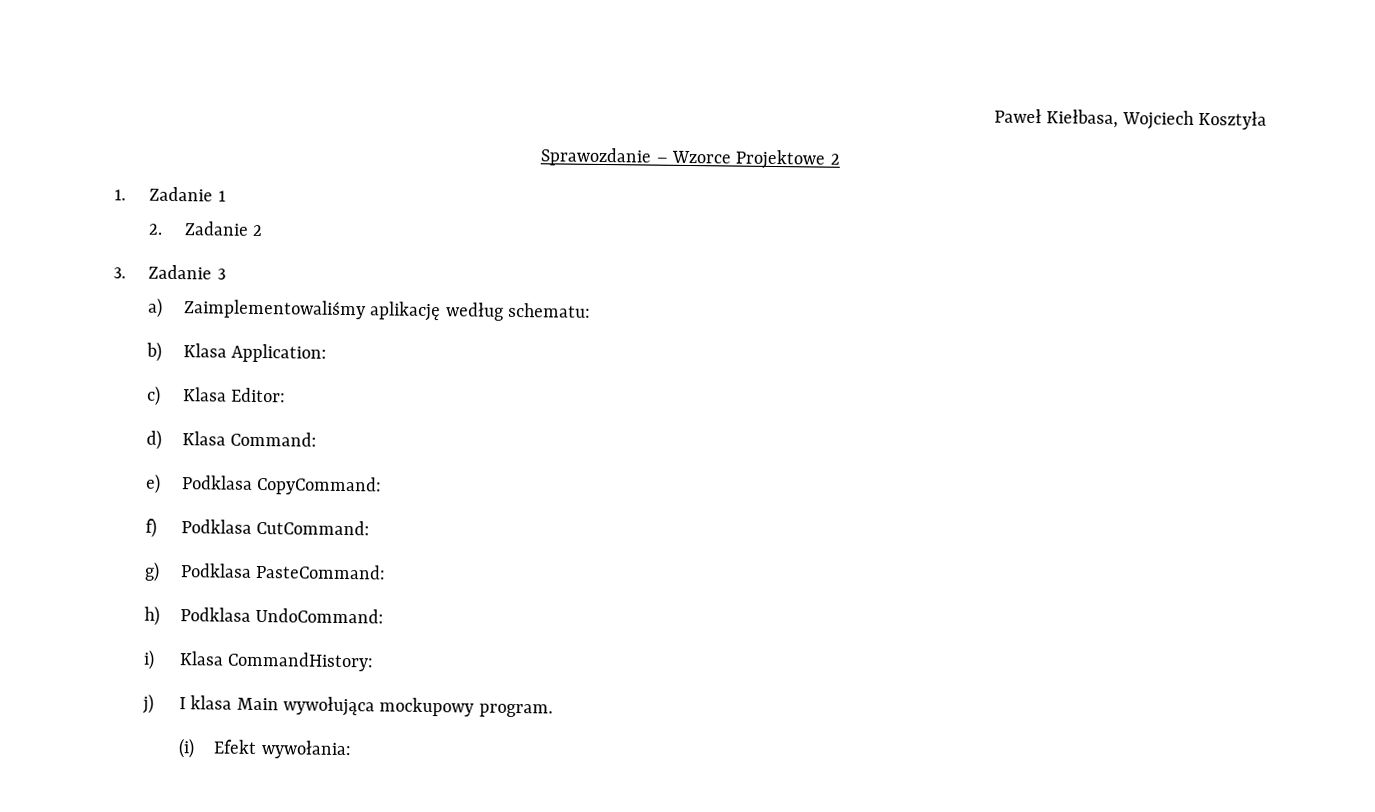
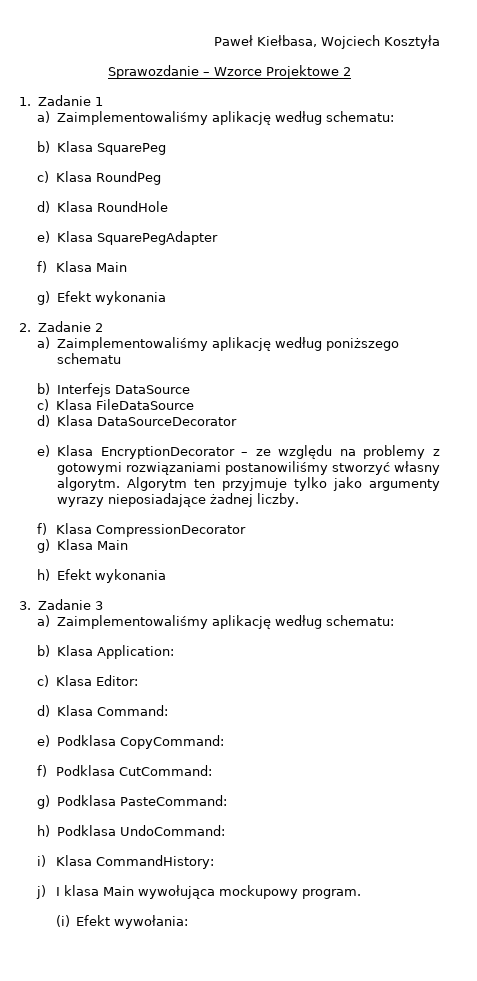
[148,221,264,237] 2. Zadanie 2 -> [37,111,394,125] [37,141,166,155] [37,171,161,185] [37,201,168,213] [37,231,218,245] [37,261,127,273] [37,291,166,305] [19,321,103,332] [37,337,399,351] [56,353,121,364] [37,383,190,397] [37,399,194,411] [37,415,237,427] [37,445,440,459] [56,461,440,475] [56,477,440,491] [56,493,299,507] [37,523,246,537] [37,539,128,553] [37,569,166,583] a) Zaimplementowaliśmy aplikację według schematu: // b) Klasa SquarePeg // c) Klasa RoundPeg // d) Klasa RoundHole // e) Klasa SquarePegAdapter // f) Klasa Main // g) Efekt wykonania // 2. Zadanie 2 // a) Zaimplementowaliśmy aplikację według poniższego schematu // b) Interfejs DataSource // c) Klasa FileDataSource // d) Klasa DataSourceDecorator // e) Klasa EncryptionDecorator – ze względu na problemy z gotowymi rozwiązaniami postanowiliśmy stworzyć własny algorytm. Algorytm ten przyjmuje tylko jako argumenty wyrazy nieposiadające żadnej liczby. // f) Klasa CompressionDecorator // g) Klasa Main // h) Efekt wykonania

